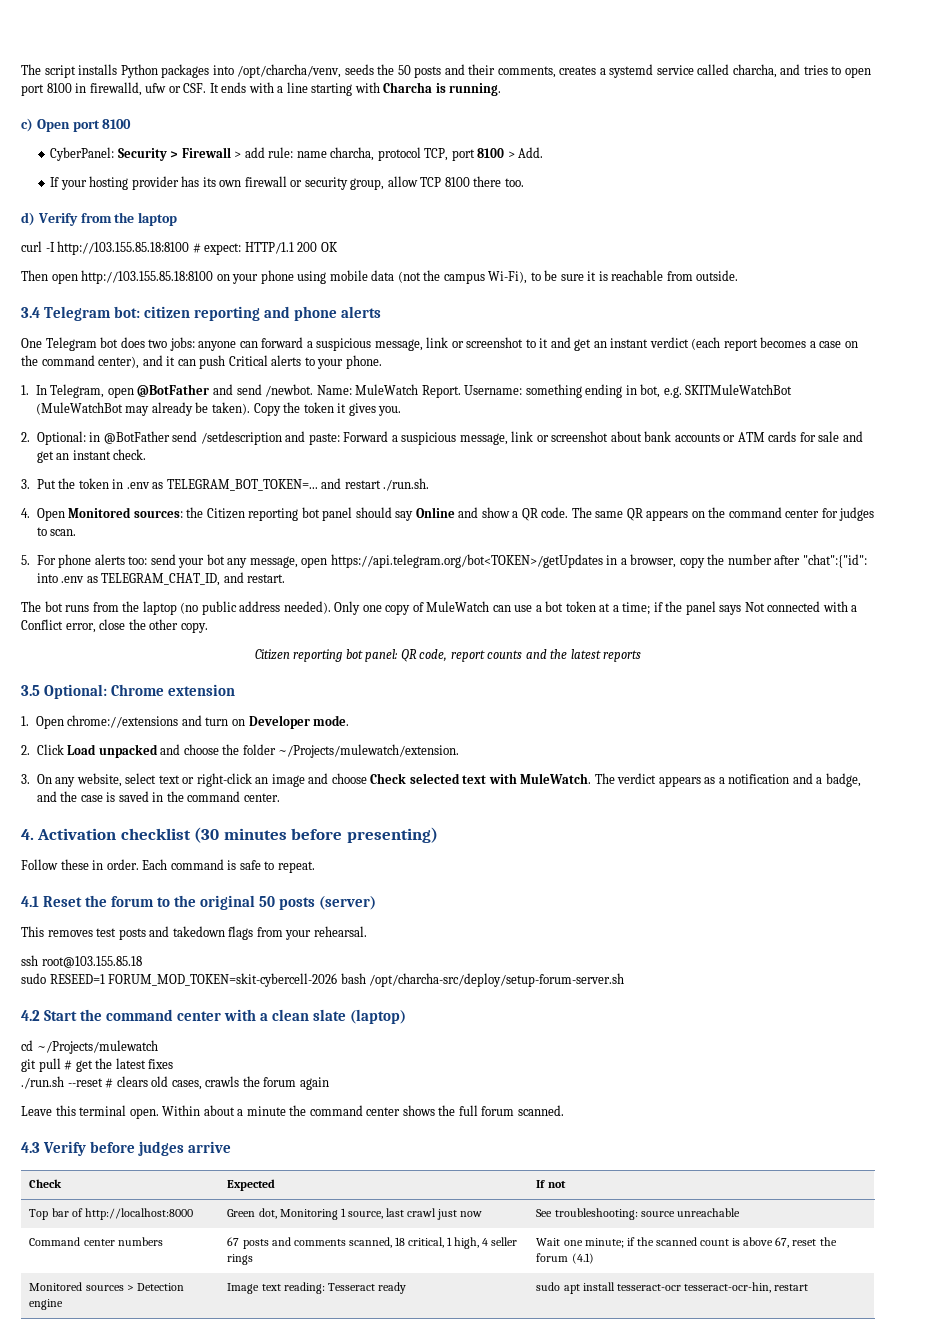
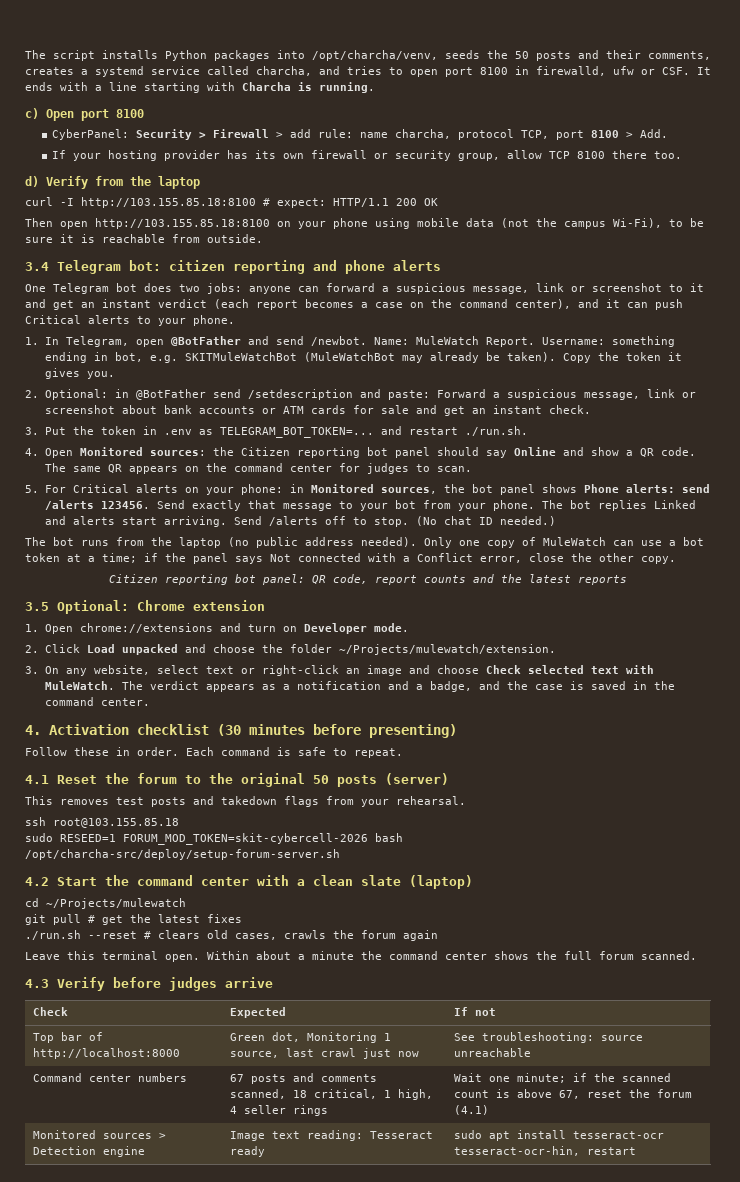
[58,554,867,568] [36,572,286,586] phone alerts too: send your bot any message, open https://api.telegram.org/bot<TOKEN>/getUpdates in a browser, copy the number after "chat":{"id": into .env as TELEGRAM_CHAT_ID, and restart. -> [72,484,710,495] [44,500,696,511] [44,516,556,527] Critical alerts on your phone: in Monitored sources, the bot panel shows Phone alerts: send /alerts 123456. Send exactly that message to your bot from your phone. The bot replies Linked and alerts start arriving. Send /alerts off to stop. (No chat ID needed.)

